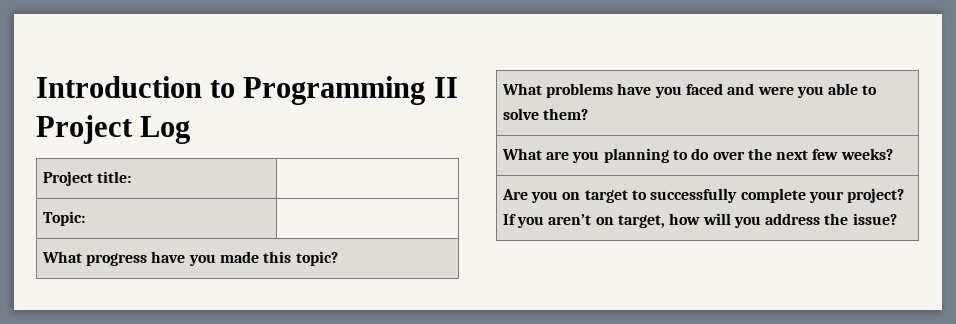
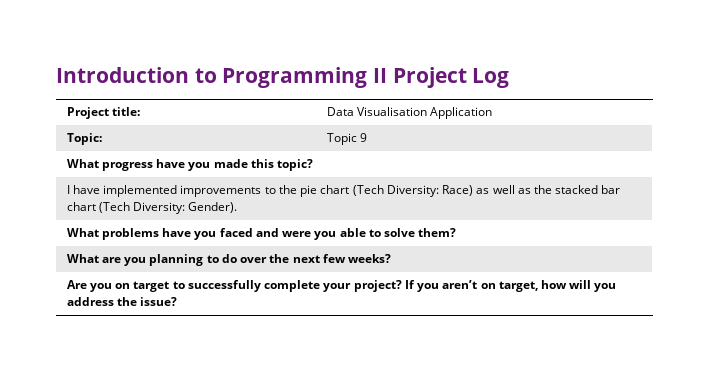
(131, 177) none -> [326,107,493,119] Data Visualisation Application
(85, 218) none -> [326,133,367,145] Topic 9
(338, 258) none -> [66,185,621,197] [66,202,238,214] // I have implemented improvements to the pie chart (Tech Diversity: Race) as well as the stacked bar chart (Tech Diversity: Gender).

